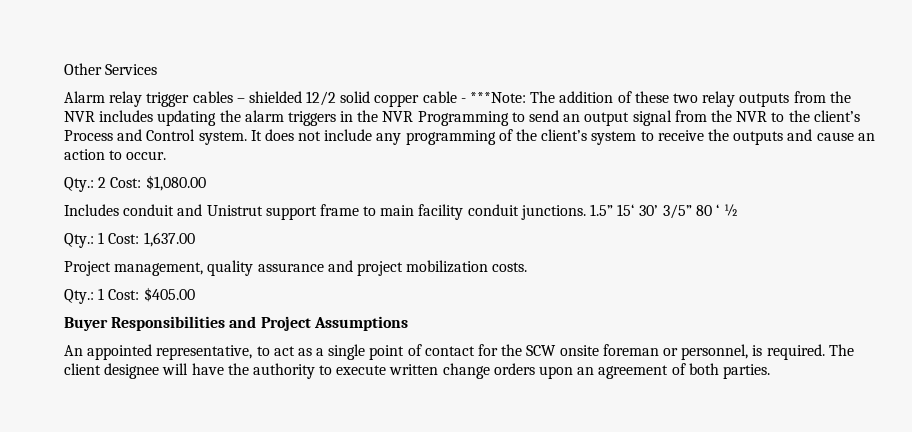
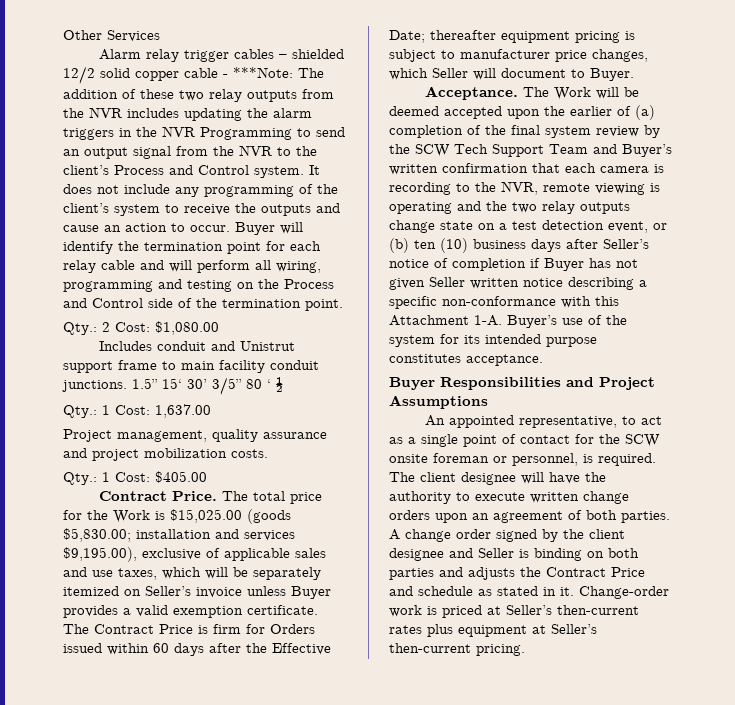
(167, 155) none -> [235,222,303,235] [63,241,321,254] [63,260,321,273] [63,279,334,292] [63,298,343,311] Buyer will identify the termination point for each relay cable and will perform all wiring, programming and testing on the Process and Control side of the termination point.
(195, 294) none -> [99,491,323,504] [63,509,291,524] [63,528,295,542] [63,547,326,562] [63,567,321,580] [63,586,331,599] [63,605,318,618] [63,624,315,634] [63,643,331,656] [389,30,635,43] [389,49,648,62] [389,68,634,81] [425,86,640,100] [389,105,655,120] [389,125,660,138] [389,144,672,157] [389,163,664,175] [389,181,660,195] [389,201,630,214] [389,220,667,233] [389,238,649,253] [389,258,638,271] [389,277,647,290] [389,296,619,309] [389,315,627,328] [389,334,597,347] [389,354,543,366] // Contract Price. The total price for the Work is $15,025.00 (goods $5,830.00; installation and services $9,195.00), exclusive of applicable sales and use taxes, which will be separately itemized on Seller’s invoice unless Buyer provides a valid exemption certificate. The Contract Price is firm for Orders issued within 60 days after the Effective Date; thereafter equipment pricing is subject to manufacturer price changes, which Seller will document to Buyer. // Acceptance. The Work will be deemed accepted upon the earlier of (a) completion of the final system review by the SCW Tech Support Team and Buyer’s written confirmation that each camera is recording to the NVR, remote viewing is operating and the two relay outputs change state on a test detection event, or (b) ten (10) business days after Seller’s notice of completion if Buyer has not given Seller written notice describing a specific non-conformance with this Attachment 1-A. Buyer’s use of the system for its intended purpose constitutes acceptance.
(770, 371) none -> [389,529,625,542] [389,548,639,561] [389,567,645,580] [389,586,669,599] [389,605,639,618] [389,624,597,637] [389,643,525,656] A change order signed by the client designee and Seller is binding on both parties and adjusts the Contract Price and schedule as stated in it. Change-order work is priced at Seller’s then-current rates plus equipment at Seller’s then-current pricing.

